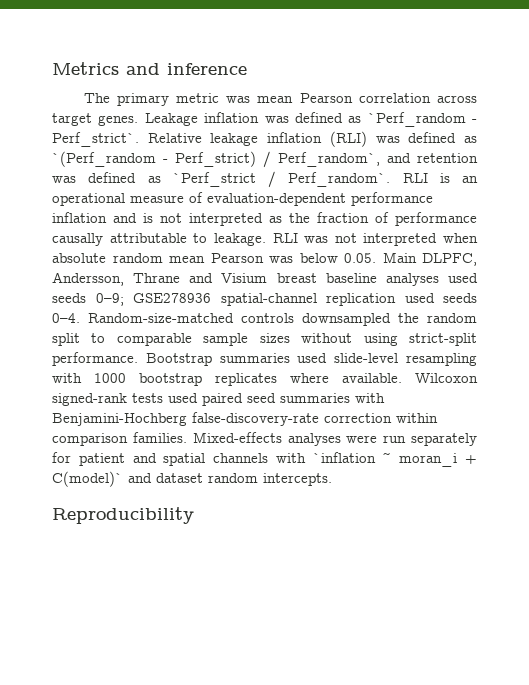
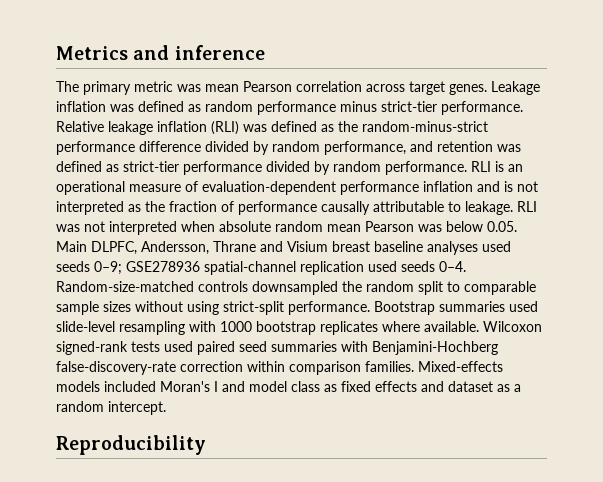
[367,112,477,127] [52,132,139,147] `Perf_random - Perf_strict`. -> [205,101,523,115] random performance minus strict-tier performance.
[52,151,380,168] `(Perf_random - Perf_strict) / Perf_random`, -> [338,121,488,132] [56,141,406,155] the random-minus-strict performance difference divided by random performance,
[172,171,391,188] `Perf_strict / Perf_random`. -> [123,161,467,175] strict-tier performance divided by random performance.
[287,433,477,446] [52,452,477,467] [52,471,332,487] analyses were run separately for patient and spatial channels with `inflation ~ moran_i + C(model)` and dataset random intercepts. -> [56,381,521,392] [56,401,166,415] models included Moran's I and model class as fixed effects and dataset as a random intercept.

